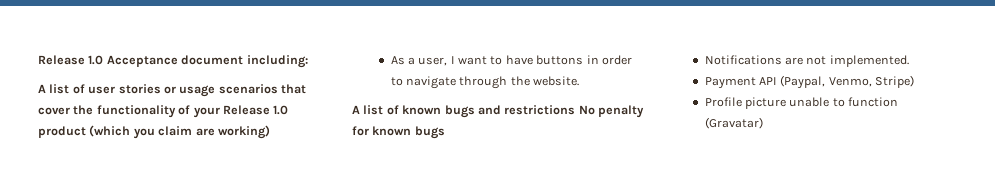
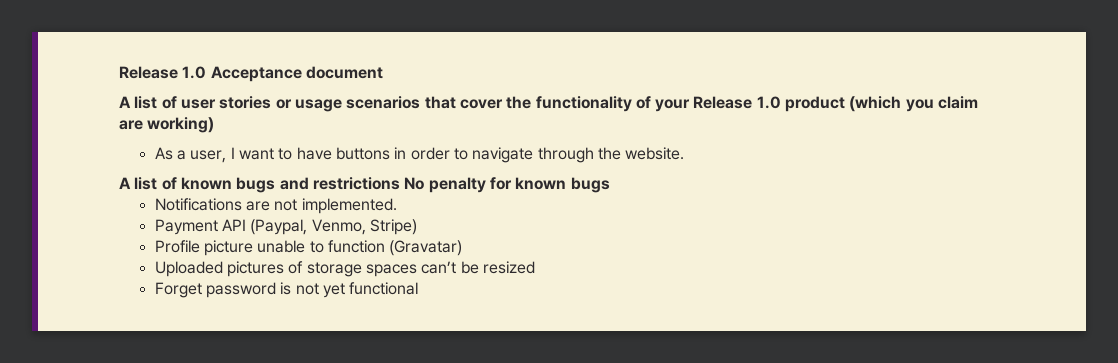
[246,55,308,68] including: -> (383, 72) none
(763, 123) none -> [154,261,536,277] [154,282,419,298] // Uploaded pictures of storage spaces can’t be resized // Forget password is not yet functional

